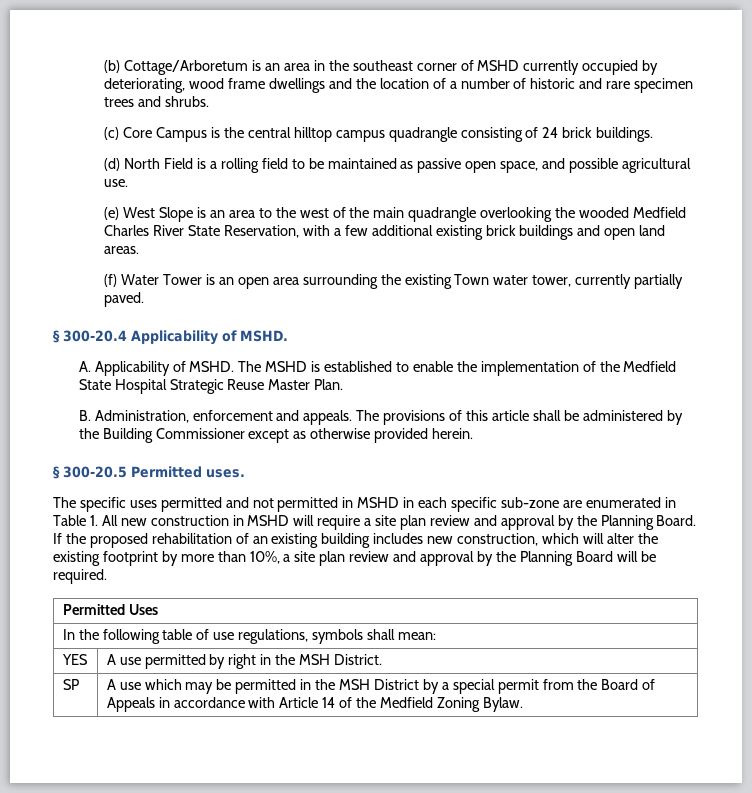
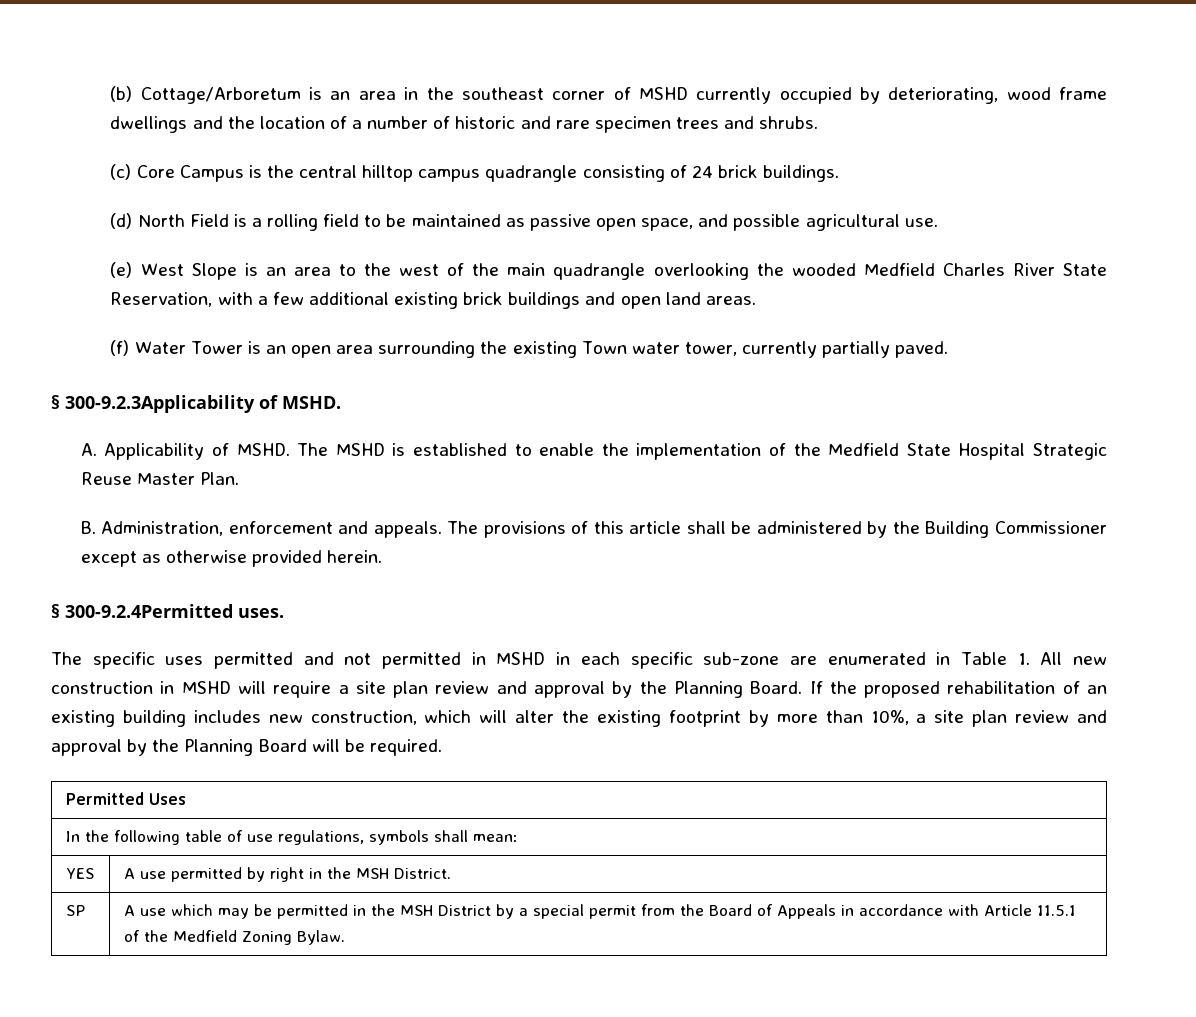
[63,330,218,345] 300-20.4 Applicability -> [65,395,255,413] 300-9.2.3Applicability
[63,466,202,478] 300-20.5 Permitted -> [65,604,233,618] 300-9.2.4Permitted
[322,697,336,708] 14 -> [1036,905,1076,916] 11.5.1

